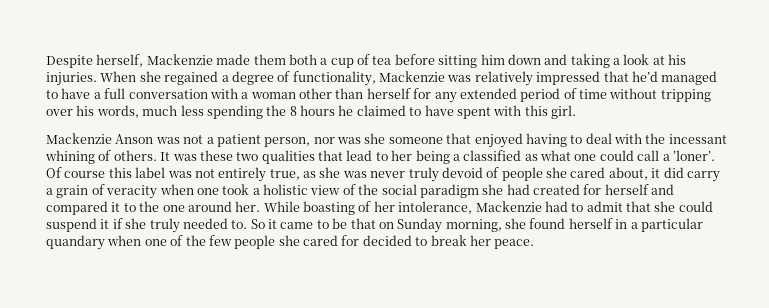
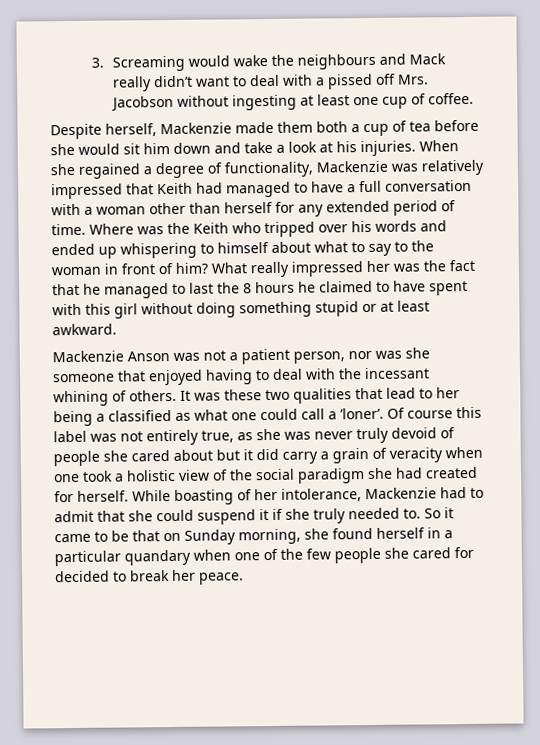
(46, 61) none -> [91,53,447,72] [112,73,430,92] [111,92,475,112] 3. Screaming would wake the neighbours and Mack really didn’t want to deal with a pissed off Mrs. Jacobson without ingesting at least one cup of coffee. //
[438,55,478,68] sitting -> [50,143,140,156] she would sit
[570,54,610,68] taking -> [244,141,273,154] take
[631,71,658,82] he’d -> [157,182,223,195] Keith had
[579,88,711,102] [46,105,263,119] time without tripping over his words, much less spending -> [51,220,447,238] [51,240,434,259] [51,259,475,278] [52,282,214,299] time. Where was the Keith who tripped over his words and ended up whispering to himself about what to say to the woman in front of him? What really impressed her was the fact that he managed to last
[551,105,576,119] girl. -> [114,300,430,319] [52,323,117,336] girl without doing something stupid or at least awkward.
[608,167,648,180] about, -> [173,449,240,461] about but
[604,184,675,195] [46,201,261,215] herself and compared it to the one around her. -> [77,490,129,502] herself.

